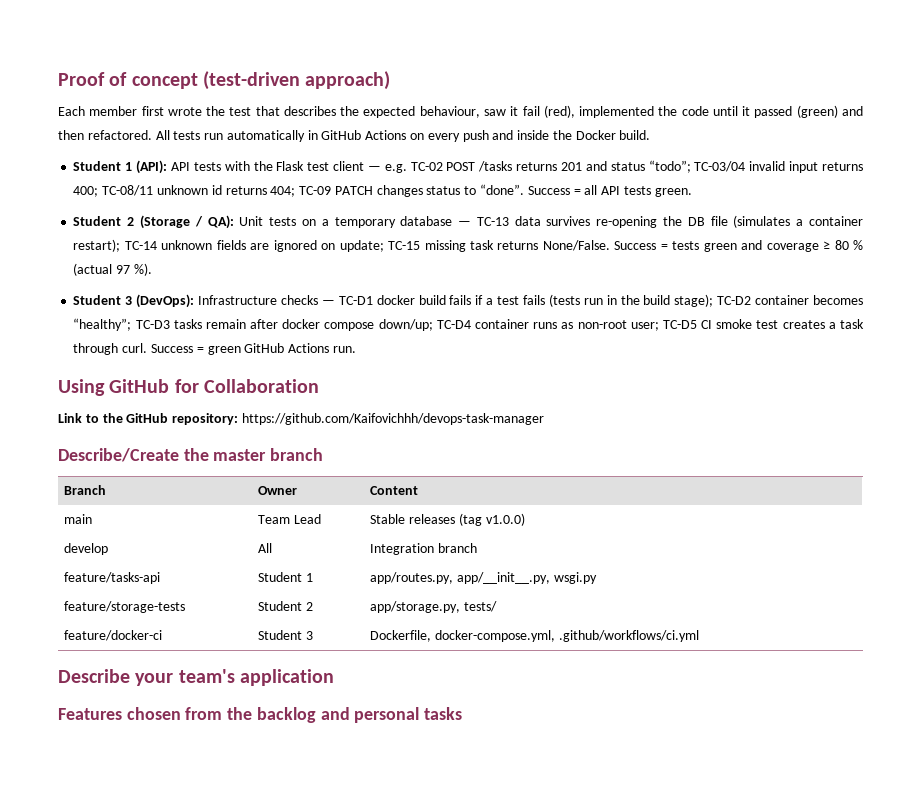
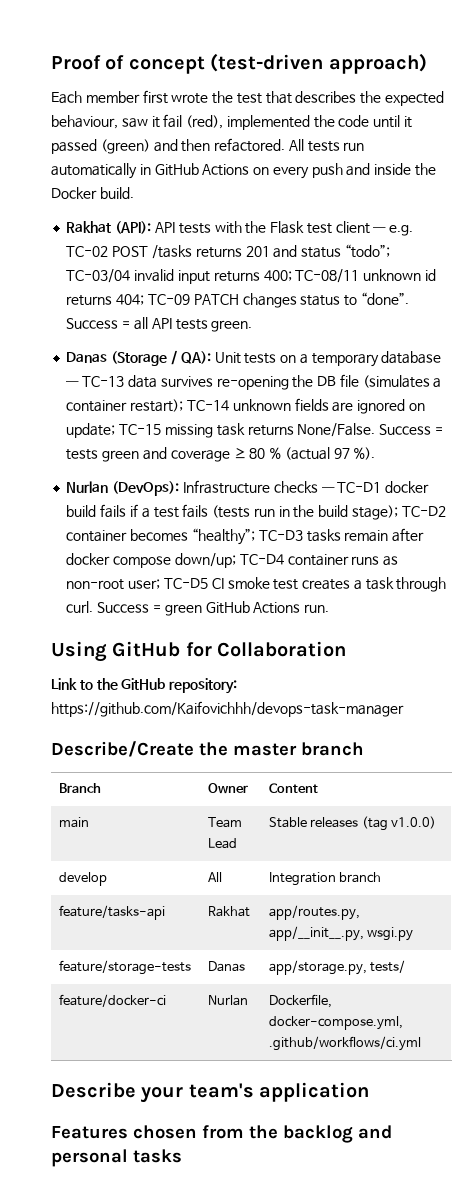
[73,161,133,171] Student 1 -> [66,221,112,233] Rakhat
[73,216,135,226] Student 2 -> [66,352,108,363] Danas
[73,295,133,305] Student 3 -> [66,481,109,493] Nurlan
[258,572,313,582] Student 1 -> [208,906,251,917] Rakhat
[258,601,313,611] Student 2 -> [208,961,246,972] Danas
[258,630,313,640] Student 3 -> [208,995,249,1006] Nurlan

